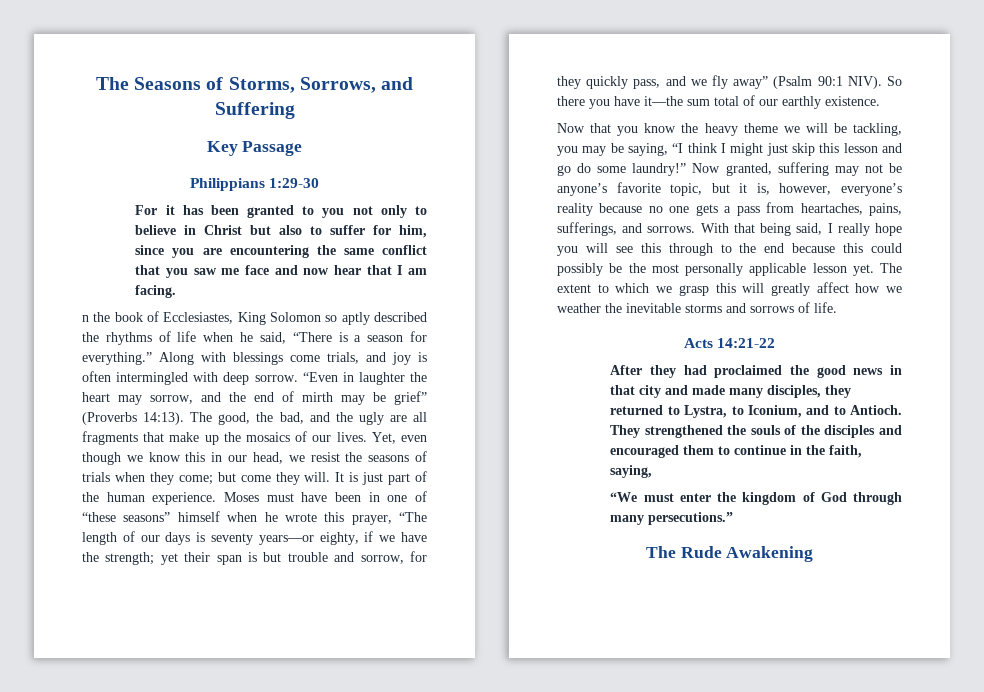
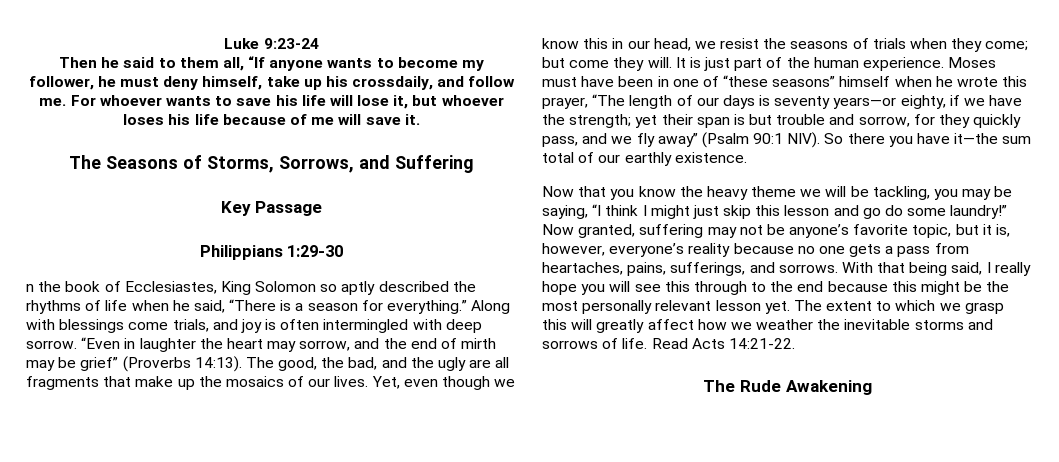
(95, 83) none -> [224,38,319,49] [58,56,485,71] [28,76,516,90] [39,95,504,109] [123,114,420,125] Luke 9:23-24 // Then he said to them all, “If anyone wants to become my follower, he must deny himself, take up his crossdaily, and follow me. For whoever wants to save his life will lose it, but whoever loses his life because of me will save it. //
[135,205,427,218] [135,225,427,238] [135,245,427,258] [135,265,427,278] [135,285,177,298] // For it has been granted to you not only to believe in Christ but also to suffer for him, since you are encountering the same conflict that you saw me face and now hear that I am facing. -> (344, 251) none
[871,243,902,253] [557,263,603,276] could possibly -> [921,281,961,295] might
[749,263,807,276] applicable -> [655,300,712,311] relevant
[683,338,776,348] [610,365,902,378] [610,385,852,398] [610,405,902,418] [610,425,902,438] [610,445,863,458] [610,465,653,478] [610,492,902,505] [610,512,734,525] // Acts 14:21-22 // After they had proclaimed the good news in that city and made many disciples, they returned to Lystra, to Iconium, and to Antioch. They strengthened the souls of the disciples and encouraged them to continue in the faith, saying, // “We must enter the kingdom of God through many persecutions.” -> [651,338,795,349] Read Acts 14:21-22.

